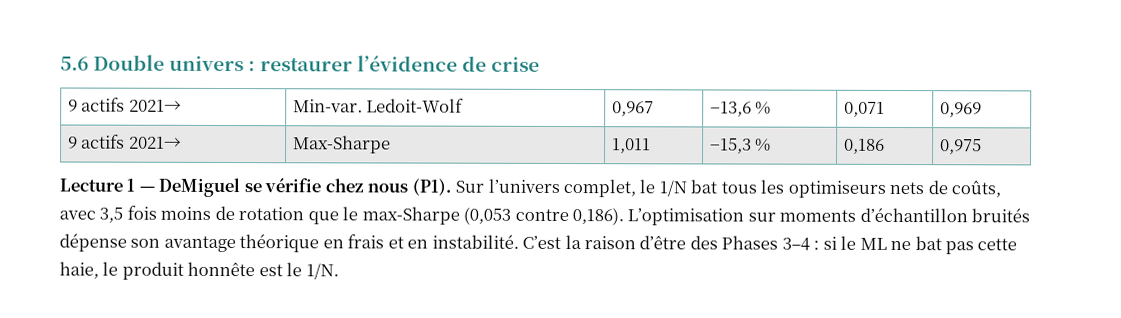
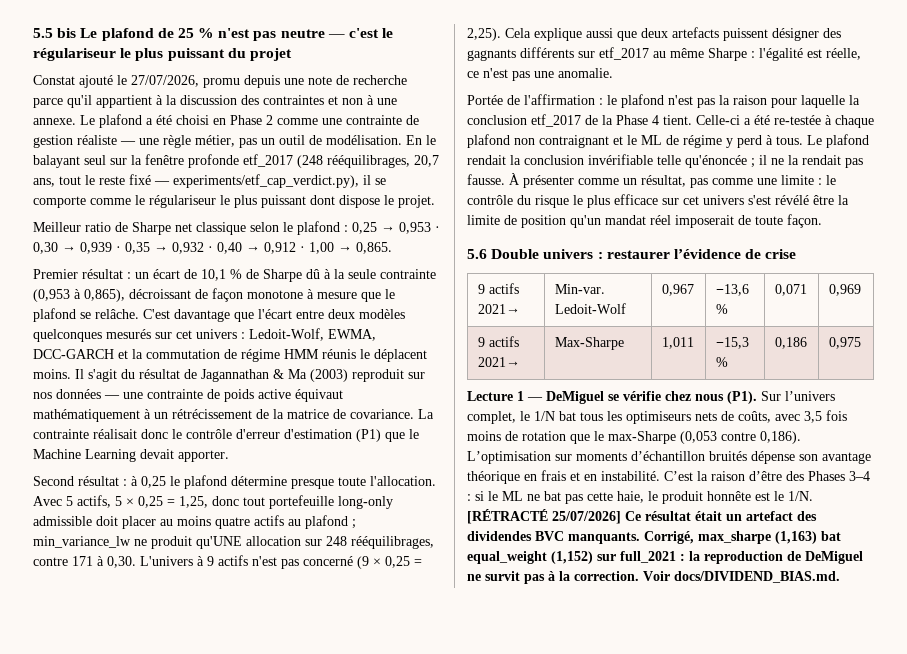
(60, 63) none -> [33,28,394,41] [33,48,292,61] [33,75,407,88] [33,95,397,108] [33,114,419,128] [33,135,436,148] [33,154,439,168] [33,174,386,188] [33,195,435,208] [33,221,440,235] [33,242,392,254] [33,269,436,282] [33,288,395,302] [33,308,405,322] [33,328,376,342] [33,349,427,362] [33,369,425,382] [33,389,343,402] [33,409,434,422] [33,429,419,442] [33,449,229,462] [33,475,436,489] [33,495,393,509] [33,515,356,529] [33,536,434,549] [33,555,422,569] [467,27,841,41] [467,47,861,61] [467,68,613,81] [467,94,860,108] [467,114,874,128] [467,134,869,148] [467,154,863,168] [467,173,836,188] [467,194,849,208] [467,214,822,228] 5.5 bis Le plafond de 25 % n'est pas neutre — c'est le régulariseur le plus puissant du projet // Constat ajouté le 27/07/2026, promu depuis une note de recherche parce qu'il appartient à la discussion des contraintes et non à une annexe. Le plafond a été choisi en Phase 2 comme une contrainte de gestion réaliste — une règle métier, pas un outil de modélisation. En le balayant seul sur la fenêtre profonde etf_2017 (248 rééquilibrages, 20,7 ans, tout le reste fixé — experiments/etf_cap_verdict.py), il se comporte comme le régulariseur le plus puissant dont dispose le projet. // Meilleur ratio de Sharpe net classique selon le plafond : 0,25 → 0,953 · 0,30 → 0,939 · 0,35 → 0,932 · 0,40 → 0,912 · 1,00 → 0,865. // Premier résultat : un écart de 10,1 % de Sharpe dû à la seule contrainte (0,953 à 0,865), décroissant de façon monotone à mesure que le plafond se relâche. C'est davantage que l'écart entre deux modèles quelconques mesurés sur cet univers : Ledoit-Wolf, EWMA, DCC-GARCH et la commutation de régime HMM réunis le déplacent moins. Il s'agit du résultat de Jagannathan & Ma (2003) reproduit sur nos données — une contrainte de poids active équivaut mathématiquement à un rétrécissement de la matrice de covariance. La contrainte réalisait donc le contrôle d'erreur d'estimation (P1) que le Machine Learning devait apporter. // Second résultat : à 0,25 le plafond détermine presque toute l'allocation. Avec 5 actifs, 5 × 0,25 = 1,25, donc tout portefeuille long-only admissible doit placer au moins quatre actifs au plafond ; min_variance_lw ne produit qu'UNE allocation sur 248 rééquilibrages, contre 171 à 0,30. L'univers à 9 actifs n'est pas concerné (9 × 0,25 = 2,25). Cela explique aussi que deux artefacts puissent désigner des gagnants différents sur etf_2017 au même Sharpe : l'égalité est réelle, ce n'est pas une anomalie. // Portée de l'affirmation : le plafond n'est pas la raison pour laquelle la conclusion etf_2017 de la Phase 4 tient. Celle-ci a été re-testée à chaque plafond non contraignant et le ML de régime y perd à tous. Le plafond rendait la conclusion invérifiable telle qu'énoncée ; il ne la rendait pas fausse. À présenter comme un résultat, pas comme une limite : le contrôle du risque le plus efficace sur cet univers s'est révélé être la limite de position qu'un mandat réel imposerait de toute façon. //
(339, 271) none -> [467,509,817,524] [467,531,841,544] [467,551,863,564] [467,571,840,584] [RÉTRACTÉ 25/07/2026] Ce résultat était un artefact des dividendes BVC manquants. Corrigé, max_sharpe (1,163) bat equal_weight (1,152) sur full_2021 : la reproduction de DeMiguel ne survit pas à la correction. Voir docs/DIVIDEND_BIAS.md.

